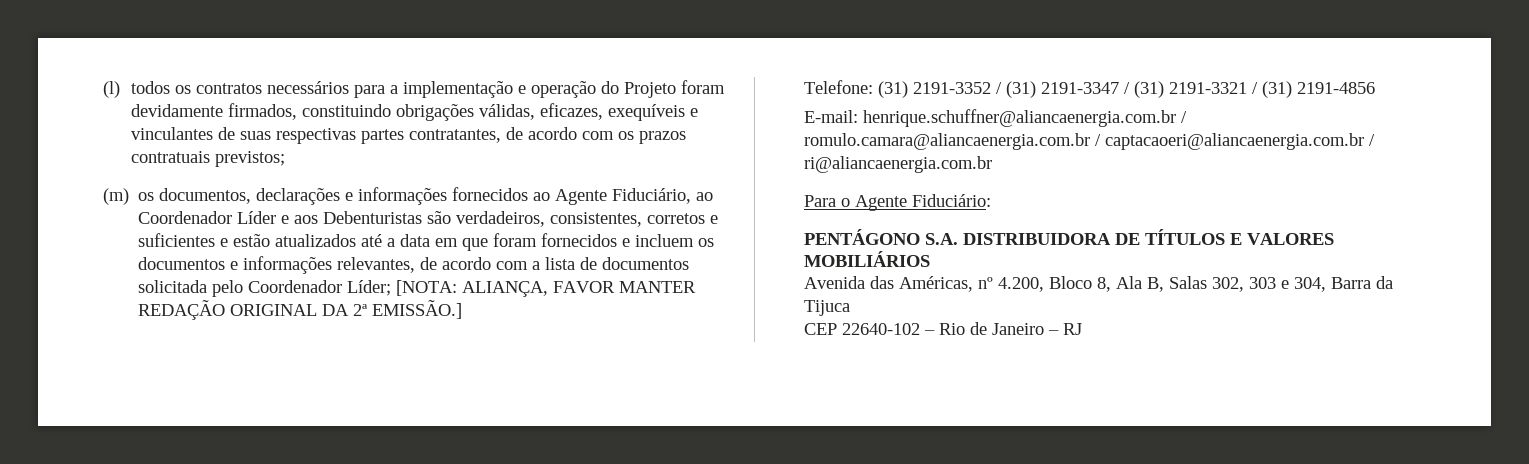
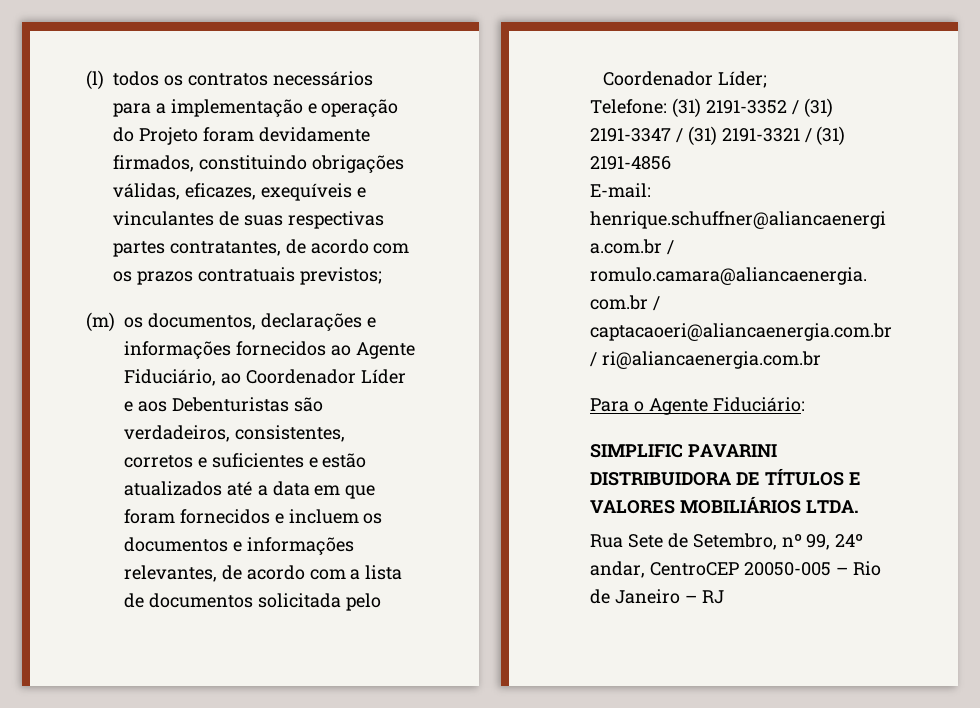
[396,280,697,297] [138,300,463,320] [NOTA: ALIANÇA, FAVOR MANTER REDAÇÃO ORIGINAL DA 2ª EMISSÃO.] -> (767, 79) none
[804,229,959,245] PENTÁGONO S.A. -> [590,444,777,458] SIMPLIFIC PAVARINI
[804,276,1394,292] [804,300,851,316] [804,323,921,335] // Avenida das Américas, nº 4.200, Bloco 8, Ala B, Salas 302, 303 e 304, Barra da Tijuca // CEP 22640-102 -> [805,500,859,513] [590,533,864,550] [590,561,831,578] LTDA. // Rua Sete de Setembro, nº 99, 24º andar, CentroCEP 20050-005

